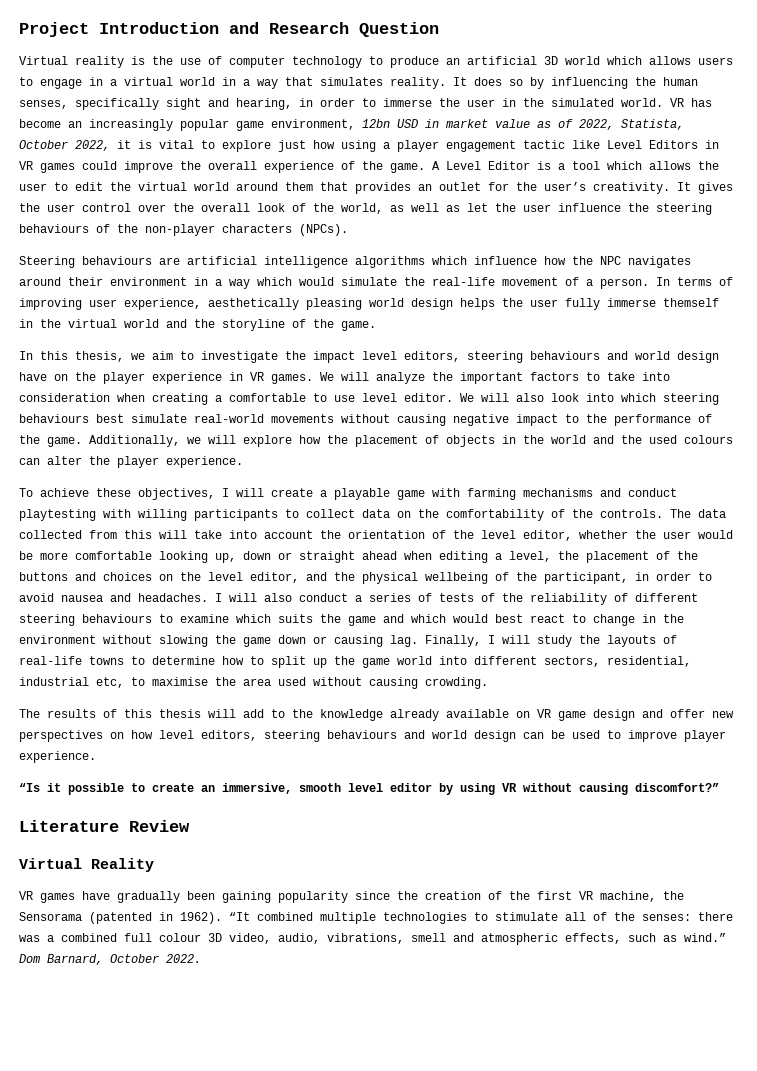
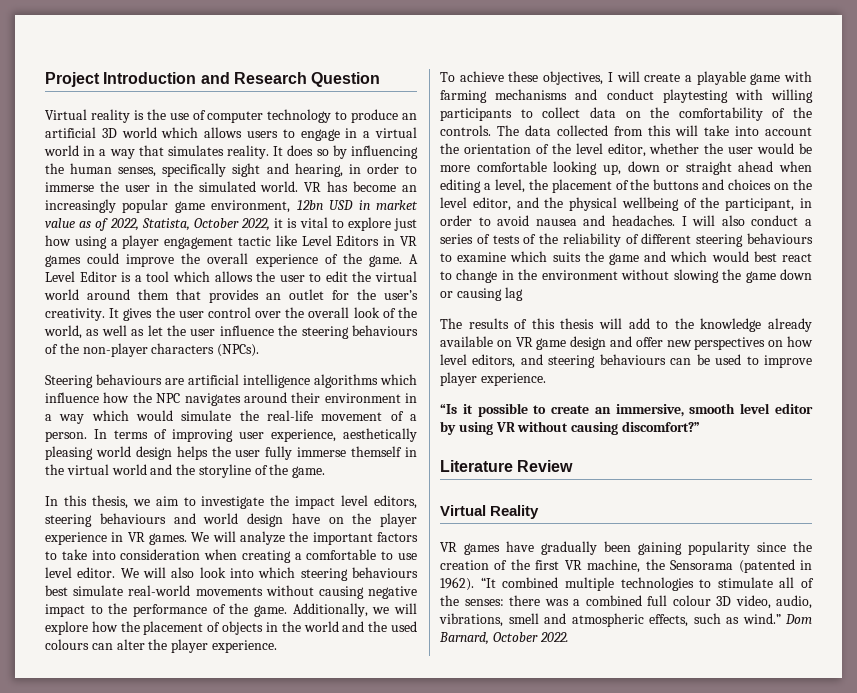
[390,635,677,647] [19,656,691,668] [19,677,488,689] lag. Finally, I will study the layouts of real-life towns to determine how to split up the game world into different sectors, residential, industrial etc, to maximise the area used without causing crowding. -> [504,287,523,301] lag
[264,730,516,742] steering behaviours and world design -> [520,354,666,368] and steering behaviours

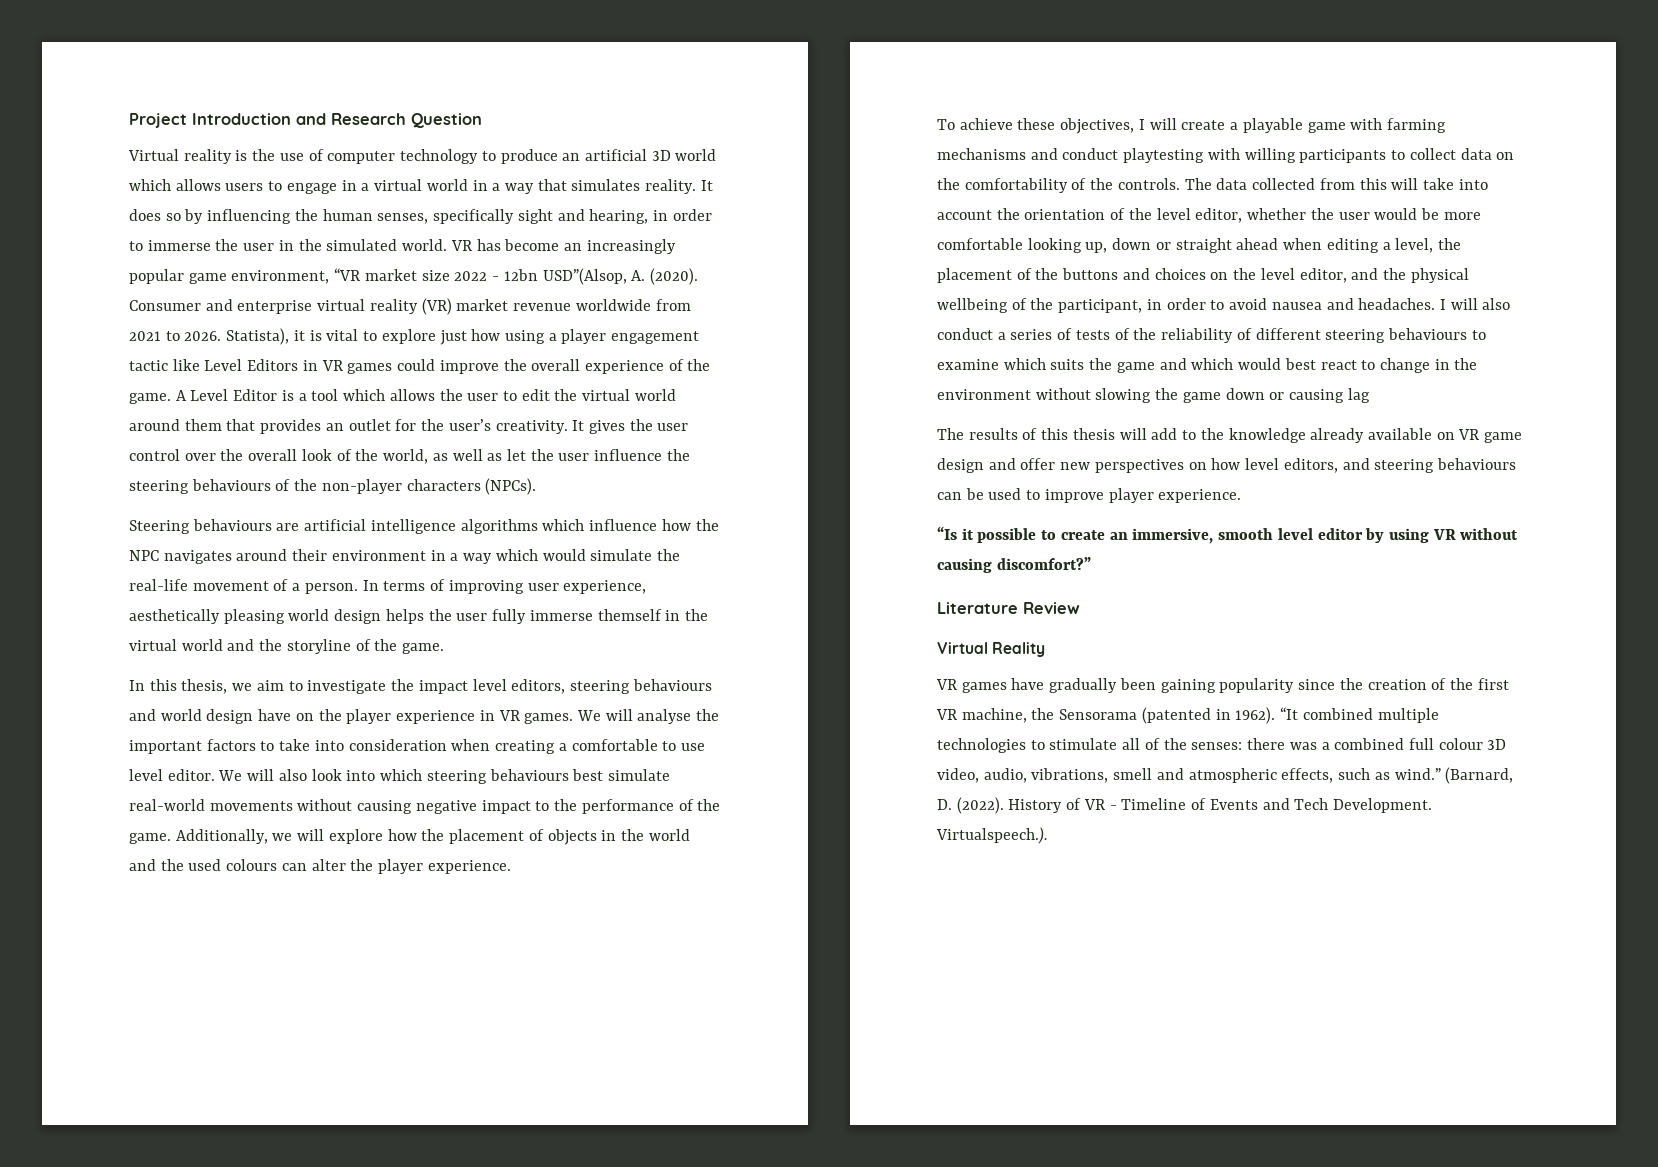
[296,200,418,210] [45,218,270,231] 12bn USD in market value as of 2022, Statista, October 2022, -> [334,268,698,285] [129,298,691,315] [129,328,290,345] “VR market size 2022 - 12bn USD”(Alsop, A. (2020). Consumer and enterprise virtual reality (VR) market revenue worldwide from 2021 to 2026. Statista),
[240,531,286,545] analyze -> [637,709,692,724] analyse
[785,614,812,624] [439,632,569,645] Dom Barnard, October 2022. -> [1445,767,1514,784] [937,797,1432,814] [936,827,1048,844] (Barnard, D. (2022). History of VR - Timeline of Events and Tech Development. Virtualspeech.).

